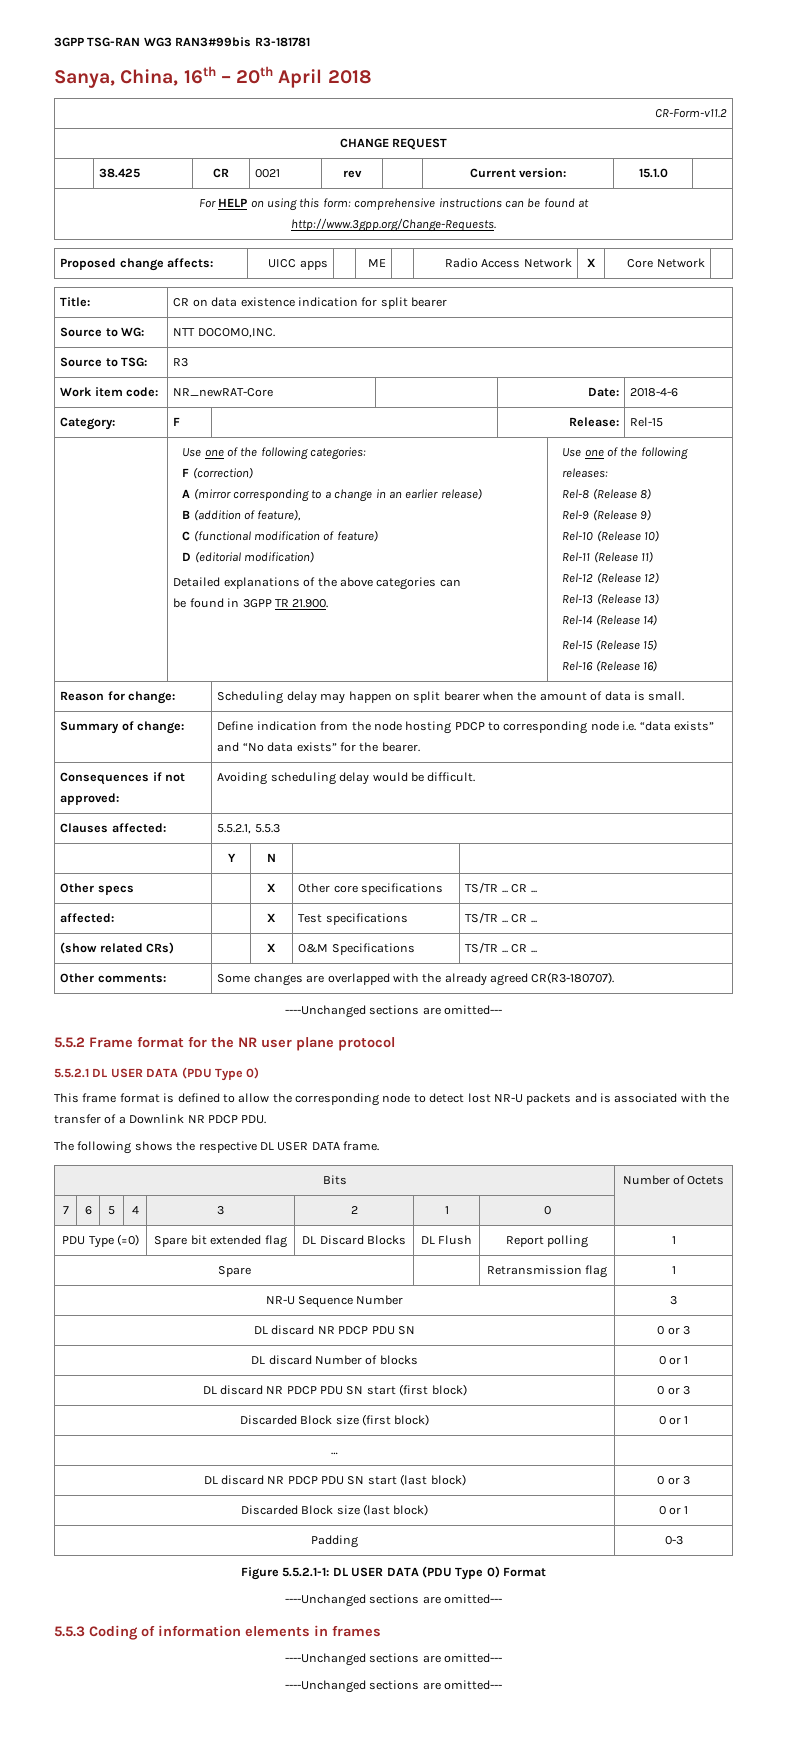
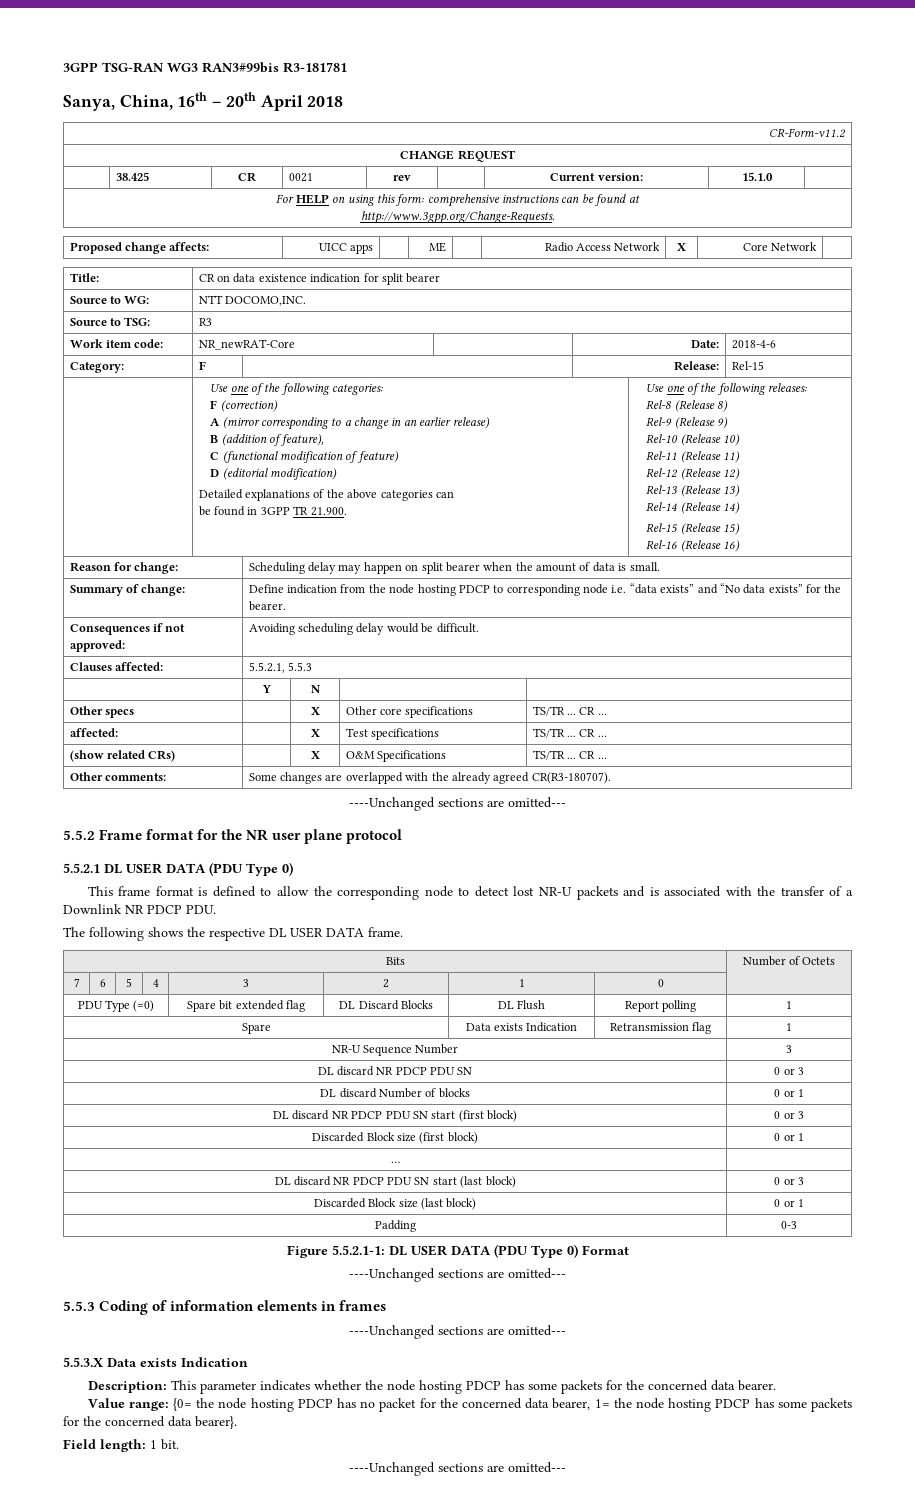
(251, 1271) none -> [465,1022,578,1032] Data exists Indication
(503, 1658) none -> [63,1357,248,1367] [87,1380,776,1394] [87,1398,852,1412] [63,1416,237,1429] [63,1439,179,1452] // 5.5.3.X Data exists Indication // Description: This parameter indicates whether the node hosting PDCP has some packets for the concerned data bearer. // Value range: {0= the node hosting PDCP has no packet for the concerned data bearer, 1= the node hosting PDCP has some packets for the concerned data bearer}. // Field length: 1 bit.

